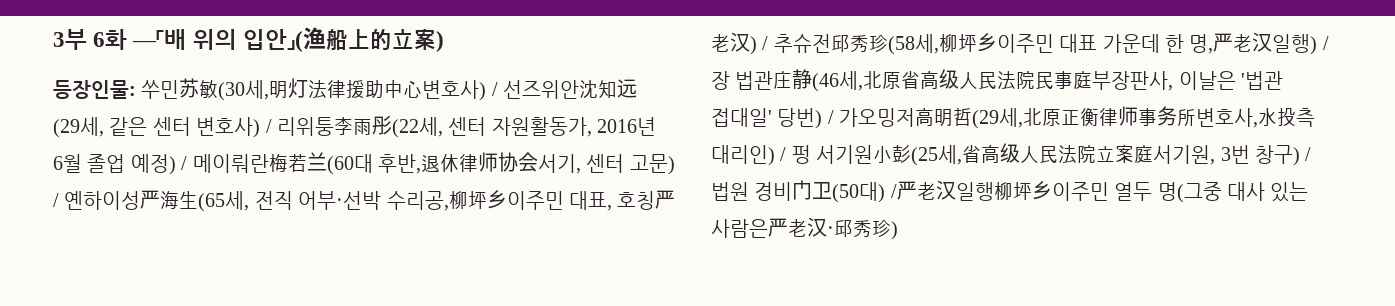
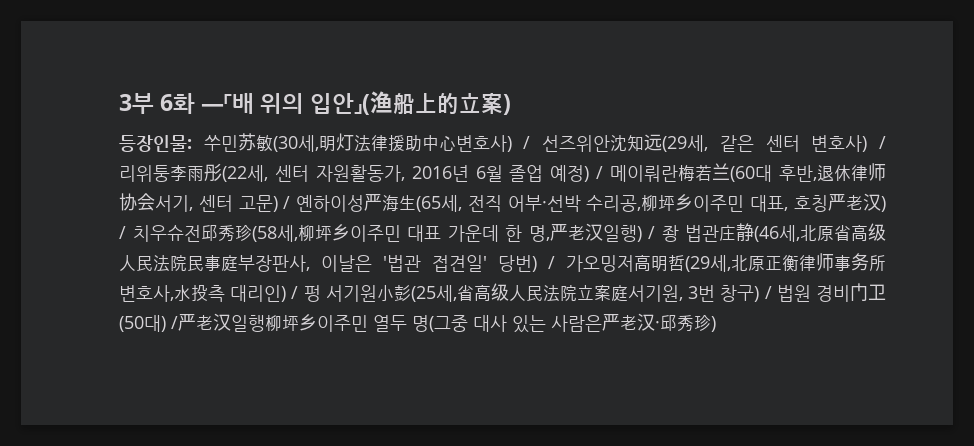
[773,34,831,53] 추슈전 -> [132,225,201,242] 치우슈전
[711,71,730,90] 장 -> [661,225,679,242] 좡
[711,108,772,127] 접대일' -> [432,255,487,272] 접견일'

